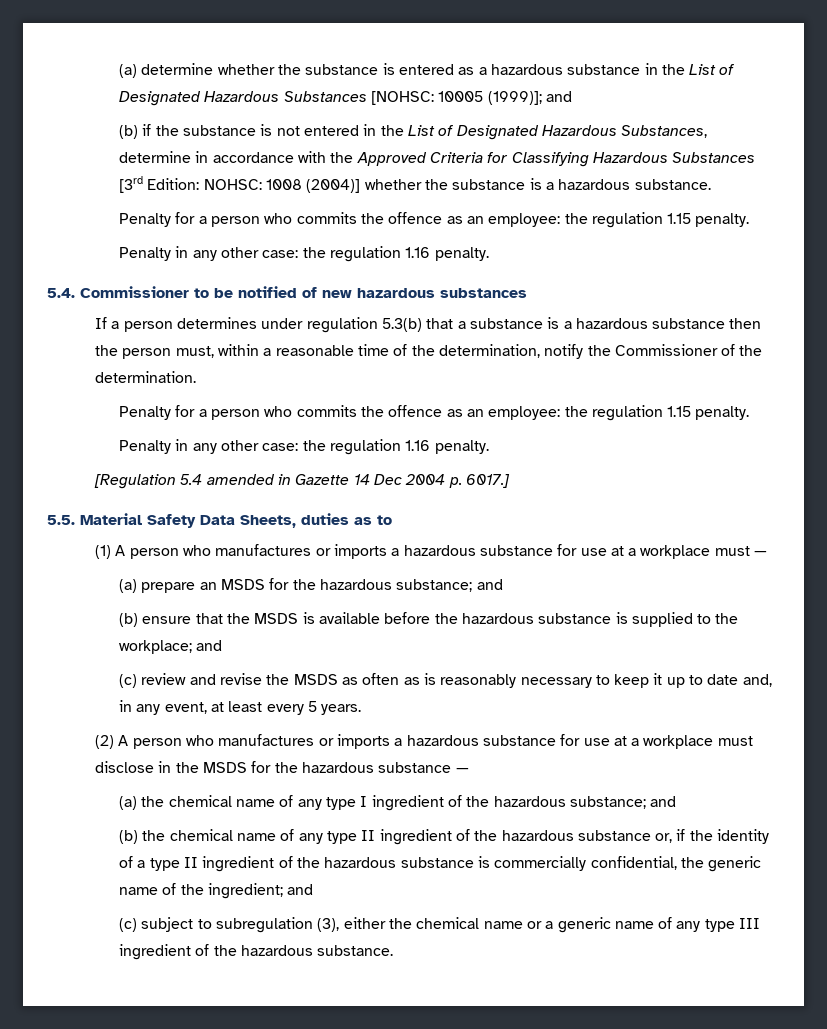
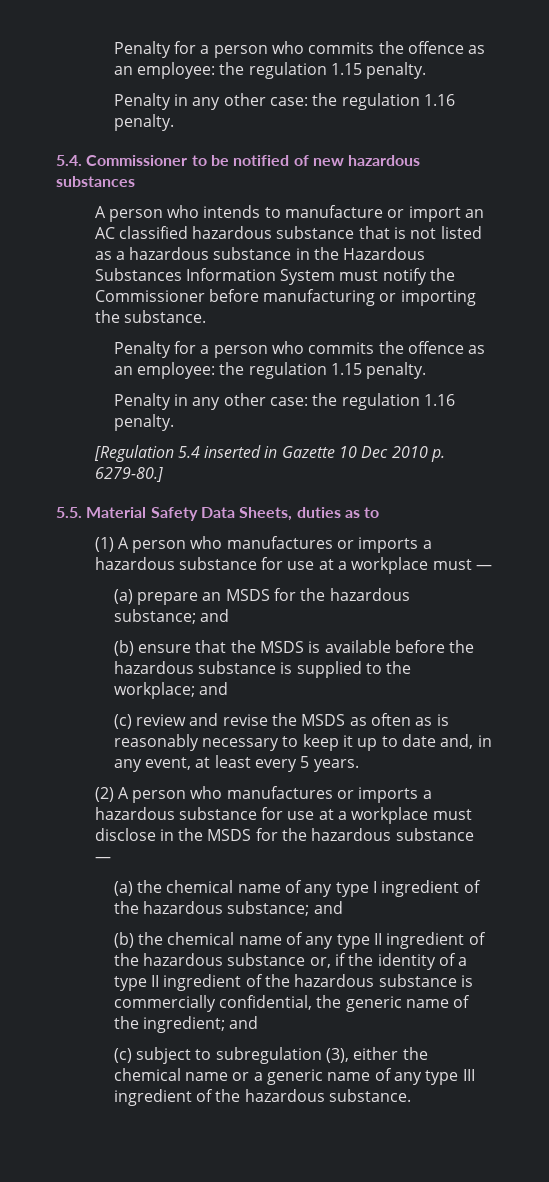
[119,63,735,78] [119,91,572,106] [119,124,708,140] [119,151,756,167] [119,176,711,193] (a) determine whether the substance is entered as a hazardous substance in the List of Designated Hazardous Substances [NOHSC: 10005 (1999)]; and // (b) if the substance is not entered in the List of Designated Hazardous Substances, determine in accordance with the Approved Criteria for Classifying Hazardous Substances [3rd Edition: NOHSC: 1008 (2004)] whether the substance is a hazardous substance. // -> (113, 49) none
[95,317,762,333] [95,344,763,359] [95,371,197,383] If a person determines under regulation 5.3(b) that a substance is a hazardous substance then the person must, within a reasonable time of the determination, notify the Commissioner of the determination. -> [94,205,485,222] [94,226,482,239] [94,247,426,260] [94,268,456,285] [94,289,476,306] [94,310,206,323] A person who intends to manufacture or import an AC classified hazardous substance that is not listed as a hazardous substance in the Hazardous Substances Information System must notify the Commissioner before manufacturing or importing the substance.
[206,474,275,485] amended -> [204,445,262,458] inserted
[353,474,510,488] 14 Dec 2004 p. 6017.] -> [339,446,446,462] [94,467,163,482] 10 Dec 2010 p. 6279-80.]

